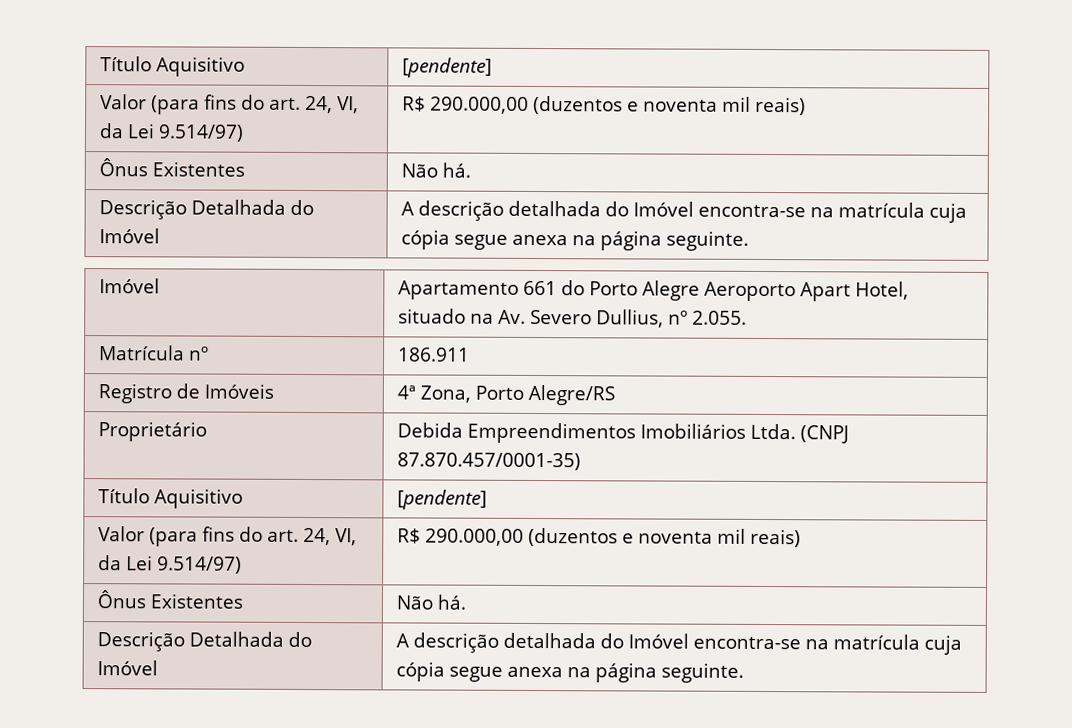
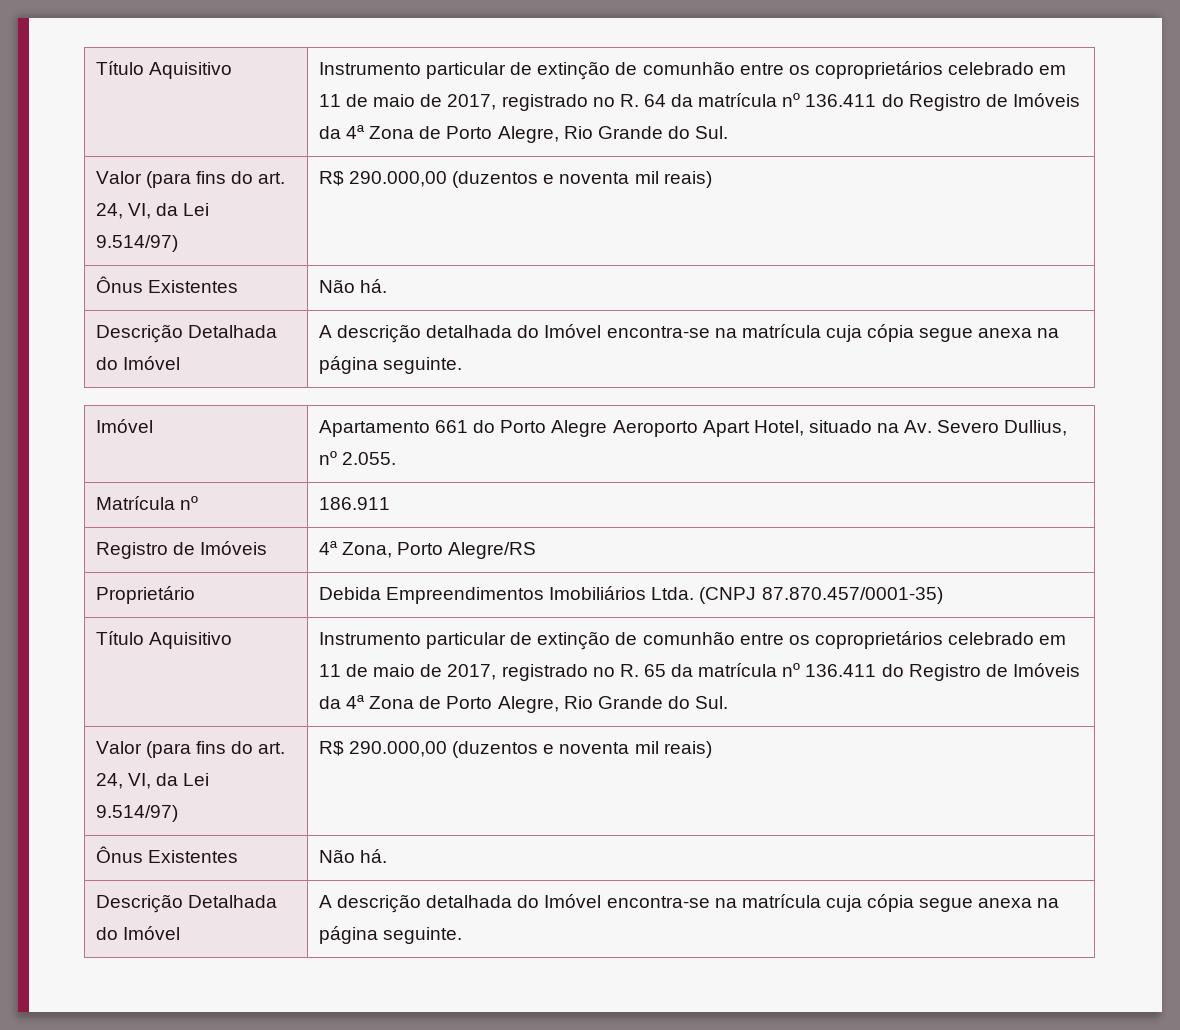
[99,56,245,77] [401,57,492,78] Título Aquisitivo | [pendente] -> [95,61,233,79] [318,61,1067,80] [318,93,1080,111] [318,125,729,143] Título Aquisitivo | Instrumento particular de extinção de comunhão entre os coproprietários celebrado em 11 de maio de 2017, registrado no R. 64 da matrícula nº 136.411 do Registro de Imóveis da 4ª Zona de Porto Alegre, Rio Grande do Sul.
[396,489,487,510] [pendente] -> [318,631,1067,650] [318,663,1080,681] [318,695,729,713] Instrumento particular de extinção de comunhão entre os coproprietários celebrado em 11 de maio de 2017, registrado no R. 65 da matrícula nº 136.411 do Registro de Imóveis da 4ª Zona de Porto Alegre, Rio Grande do Sul.

